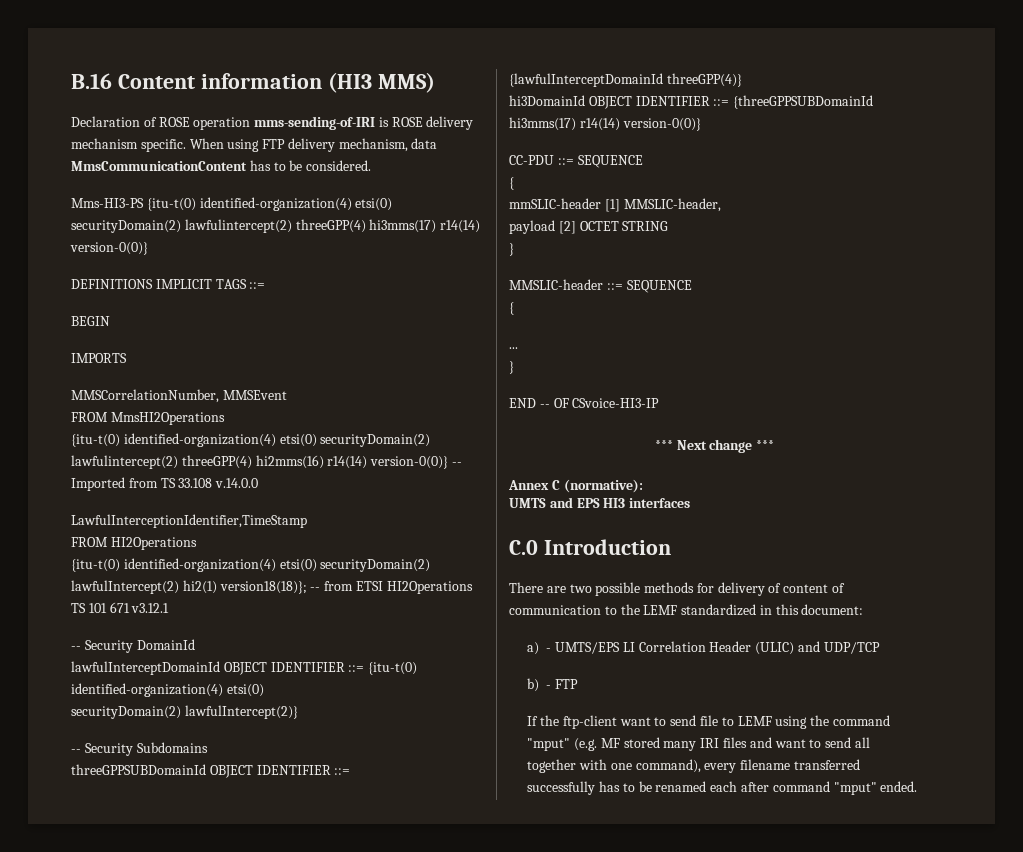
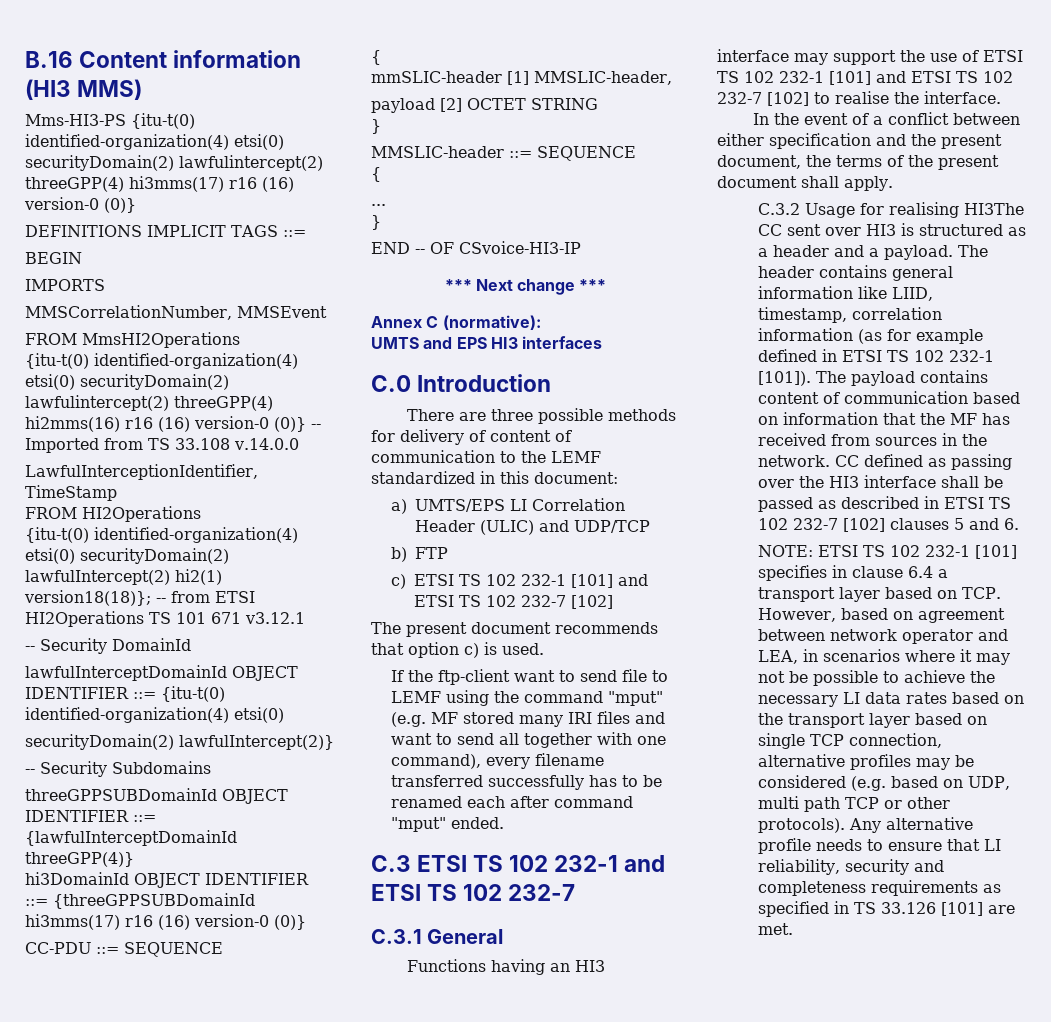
[71,116,474,130] [71,138,438,152] [71,160,372,171] // Declaration of ROSE operation mms-sending-of-IRI is ROSE delivery mechanism specific. When using FTP delivery mechanism, data MmsCommunicationContent has to be considered. -> (143, 89) none
[440,220,481,233] [70,242,148,255] r14(14) version-0(0)} -> [229,177,294,192] [24,197,136,213] r16 (16) version-0 (0)}
[327,456,449,469] r14(14) version-0(0)} -> [125,416,306,432] r16 (16) version-0 (0)}
[579,118,701,131] r14(14) version-0(0)} -> [125,914,306,930] r16 (16) version-0 (0)}
[569,584,592,593] two -> [491,409,534,421] three
[546,648,552,652] - -> (408, 506) none
[546,679,579,689] - FTP -> [415,547,449,559] [391,574,649,589] [414,595,614,609] [371,622,658,637] [371,642,544,658] FTP // c) ETSI TS 102 232-1 [101] and ETSI TS 102 232-7 [102] // The present document recommends that option c) is used.
(918, 786) none -> [371,855,666,872] [371,884,576,901] [371,929,504,944] [407,959,606,975] [717,49,1023,65] [717,71,1013,85] [717,91,1001,106] [753,112,1021,125] [717,133,1002,149] [717,155,999,170] [717,176,893,191] [757,202,1024,218] [757,223,1026,236] [757,245,988,260] [757,265,953,281] [757,286,933,301] [757,307,942,323] [757,328,983,344] [757,349,994,362] [757,370,988,386] [757,391,1020,404] [757,412,1010,425] [757,433,987,446] [757,454,1012,470] [757,475,1003,488] [757,496,1011,512] [757,518,1019,532] [757,545,1017,559] [757,565,948,581] [757,587,1001,602] [757,608,1005,623] [757,629,1008,644] [757,649,1010,665] [757,670,995,686] [757,692,1024,707] [757,713,987,728] [757,733,942,749] [757,754,974,770] [757,775,1010,791] [757,796,950,812] [757,817,973,833] [757,838,1001,854] [757,859,944,875] [757,880,1001,896] [757,901,1015,917] [757,923,793,935] // C.3 ETSI TS 102 232-1 and ETSI TS 102 232-7 // C.3.1 General // Functions having an HI3 interface may support the use of ETSI TS 102 232-1 [101] and ETSI TS 102 232-7 [102] to realise the interface. // In the event of a conflict between either specification and the present document, the terms of the present document shall apply. // C.3.2 Usage for realising HI3The CC sent over HI3 is structured as a header and a payload. The header contains general information like LIID, timestamp, correlation information (as for example defined in ETSI TS 102 232-1 [101]). The payload contains content of communication based on information that the MF has received from sources in the network. CC defined as passing over the HI3 interface shall be passed as described in ETSI TS 102 232-7 [102] clauses 5 and 6. // NOTE: ETSI TS 102 232-1 [101] specifies in clause 6.4 a transport layer based on TCP. However, based on agreement between network operator and LEA, in scenarios where it may not be possible to achieve the necessary LI data rates based on the transport layer based on single TCP connection, alternative profiles may be considered (e.g. based on UDP, multi path TCP or other protocols). Any alternative profile needs to ensure that LI reliability, security and completeness requirements as specified in TS 33.126 [101] are met.

